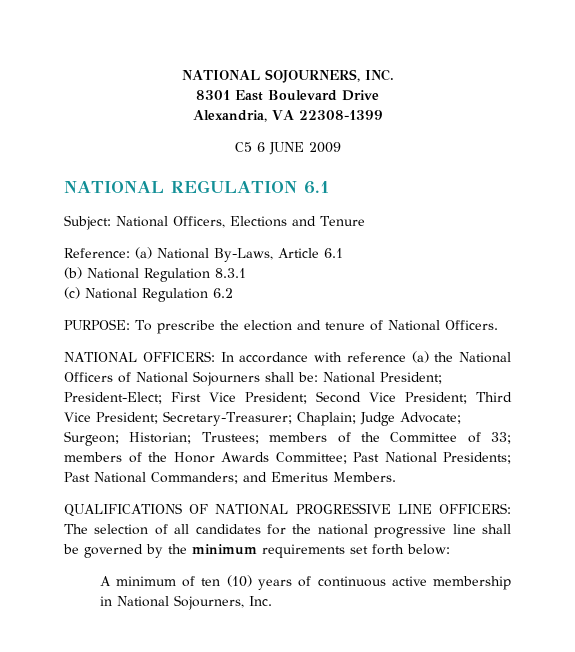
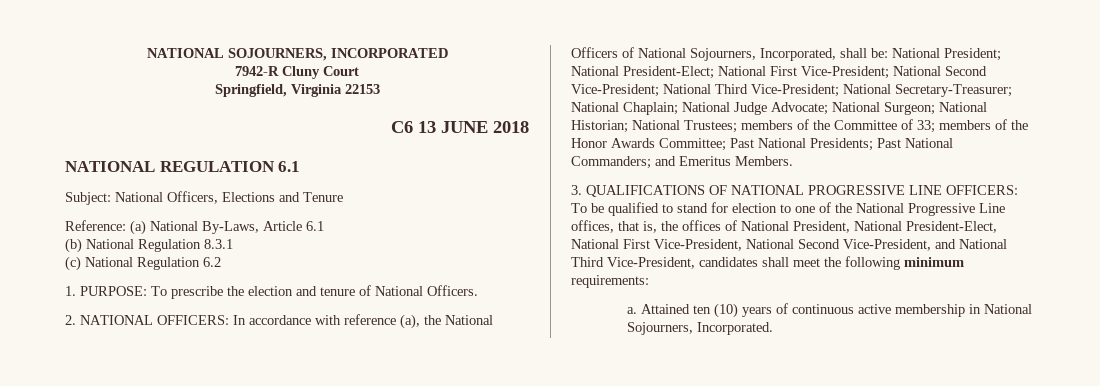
[364,69,394,81] [196,90,379,101] [192,110,383,122] [234,142,341,155] INC. // 8301 East Boulevard Drive // Alexandria, VA 22308-1399 // C5 6 JUNE 2009 -> [330,48,448,58] [235,66,359,79] [214,84,380,97] [391,121,529,133] INCORPORATED // 7942-R Cluny Court // Springfield, Virginia 22153 // C6 13 JUNE 2018
(233, 293) none -> [65,286,76,296] 1.
(498, 325) none -> [65,315,76,325] 2.
[411,351,429,363] (a) -> [400,314,420,329] (a),
[193,371,260,386] Sojourners -> [690,48,836,61] Sojourners, Incorporated,
[64,391,512,404] [64,411,461,426] [64,431,192,446] President-Elect; First Vice President; Second Vice President; Third Vice President; Secretary-Treasurer; Chaplain; Judge Advocate; Surgeon; Historian; -> [571,66,987,79] [571,84,1012,97] [571,102,987,115] [571,120,680,133] National President-Elect; National First Vice-President; National Second Vice-President; National Third Vice-President; National Secretary-Treasurer; National Chaplain; National Judge Advocate; National Surgeon; National Historian; National
(396, 477) none -> [571,185,582,195] 3.
[64,524,511,538] [63,544,450,558] [99,576,196,587] The selection of all candidates for the national progressive line shall be governed by the minimum requirements set forth below: // A minimum of -> [571,202,1005,216] [571,220,997,233] [571,239,1007,251] [571,256,964,270] [571,275,649,288] [626,304,690,314] To be qualified to stand for election to one of the National Progressive Line offices, that is, the offices of National President, National President-Elect, National First Vice-President, National Second Vice-President, and National Third Vice-President, candidates shall meet the following minimum requirements: // a. Attained
[248,596,272,606] Inc. -> [696,322,773,335] Incorporated.

